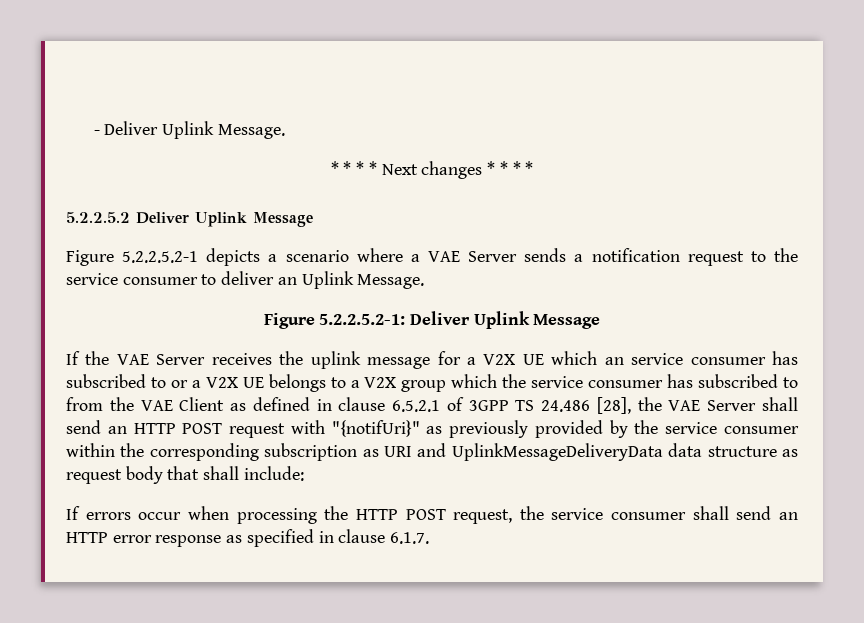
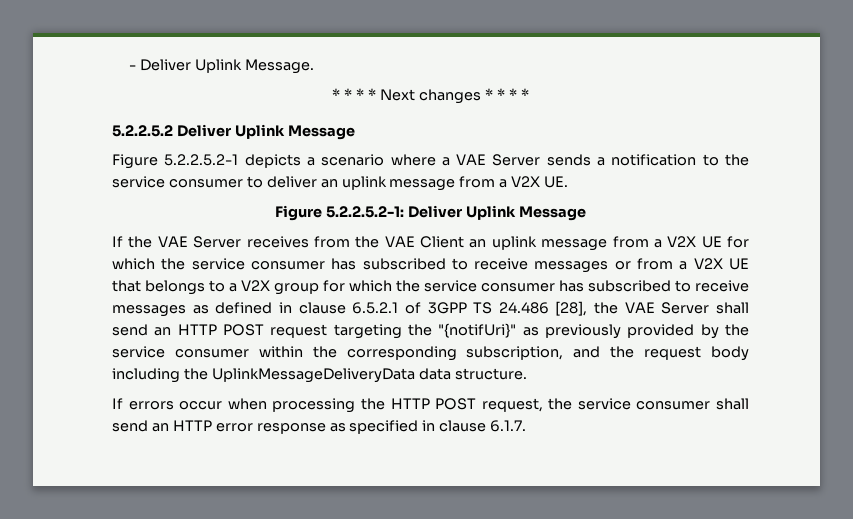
[687,251,744,266] request -> (697, 160) none
[301,271,425,289] Uplink Message. -> [341,176,569,191] uplink message from a V2X UE.
[279,351,798,369] [66,374,799,392] [66,397,225,411] the uplink message for a V2X UE which an service consumer has subscribed to or a V2X UE belongs to a V2X group which the service consumer has subscribed to from the VAE Client -> [313,236,749,251] [112,258,749,273] [112,280,749,295] [112,305,186,317] from the VAE Client an uplink message from a V2X UE for which the service consumer has subscribed to receive messages or from a V2X UE that belongs to a V2X group for which the service consumer has subscribed to receive messages
[290,420,325,434] with -> [333,324,432,339] targeting the
[264,443,798,461] [66,466,304,484] subscription as URI and UplinkMessageDeliveryData data structure as request body that shall include: -> [466,346,750,361] [112,368,527,383] subscription, and the request body including the UplinkMessageDeliveryData data structure.

